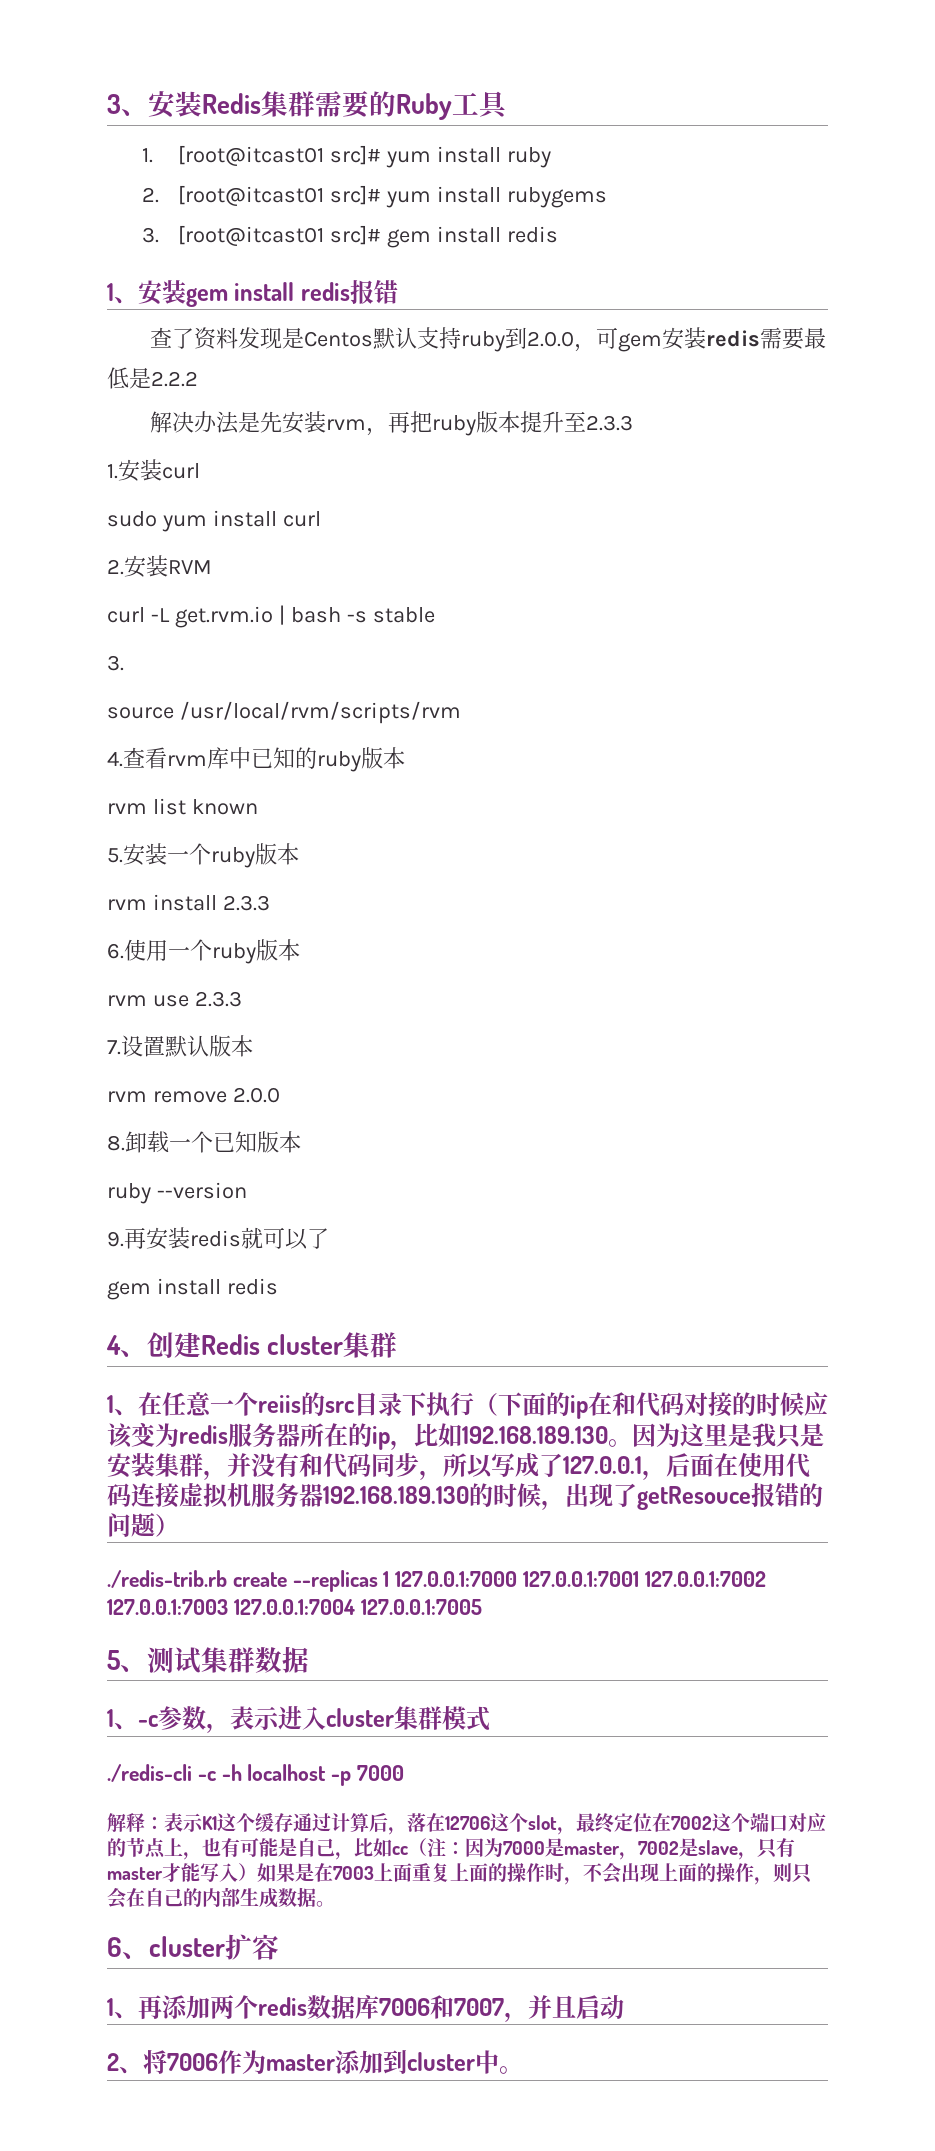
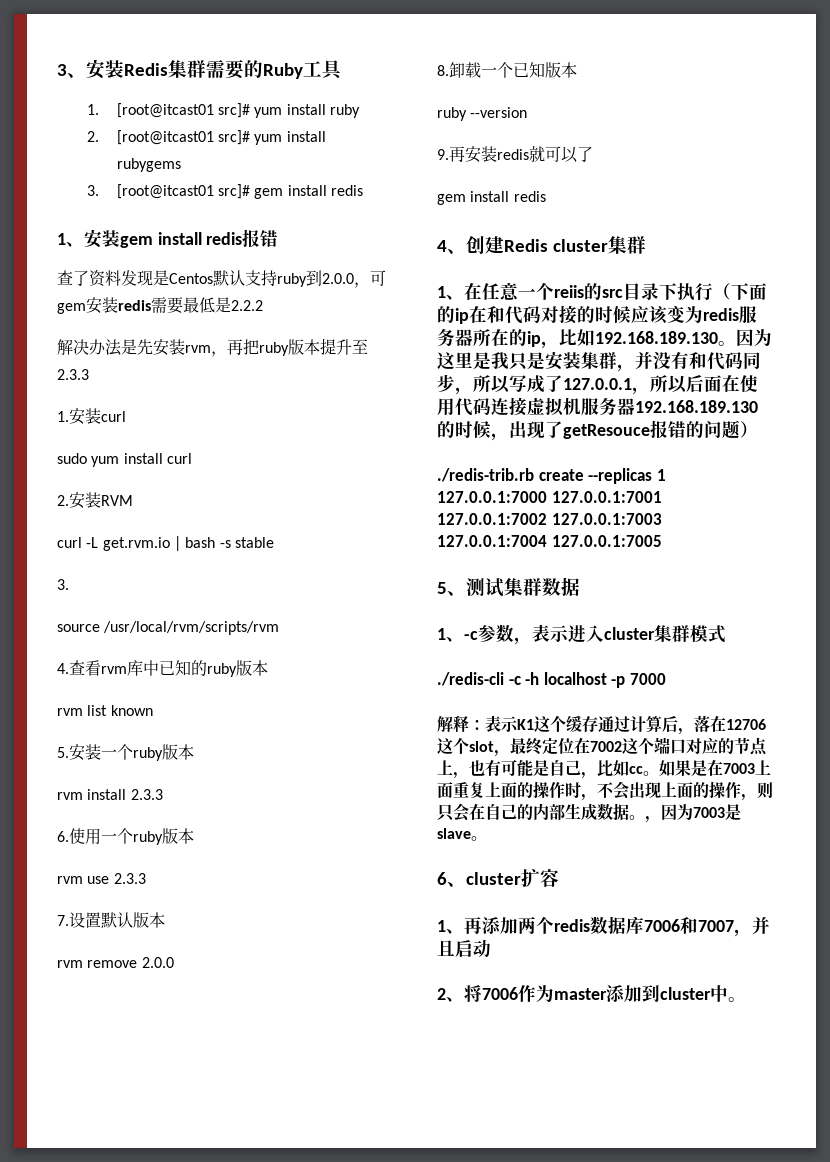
(666, 1475) none -> [650,375,687,393] 所以
[408,1838,795,1860] [107,1863,257,1882] （注：因为7000是master，7002是slave，只有master才能写入） -> [643,771,659,776] 。
(335, 1904) none -> [645,804,741,823] [437,828,487,841] ，因为7003是slave。

